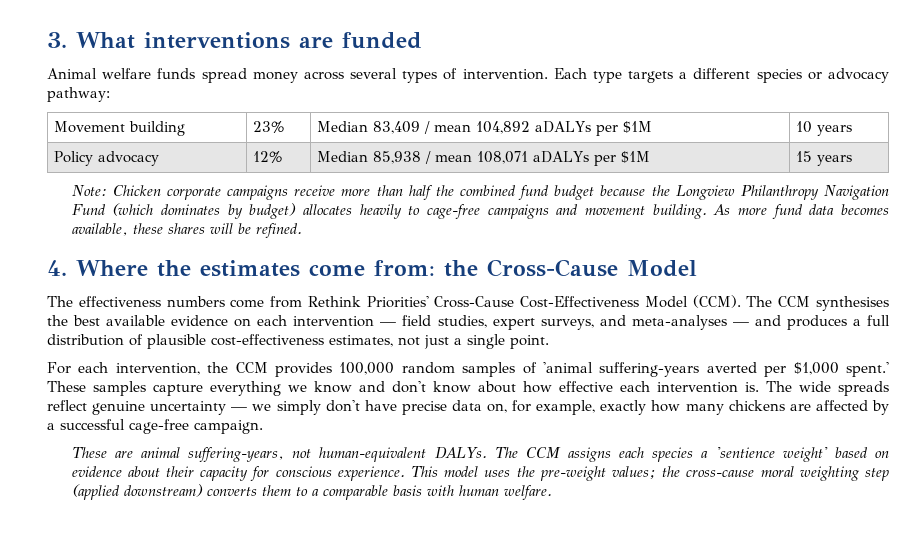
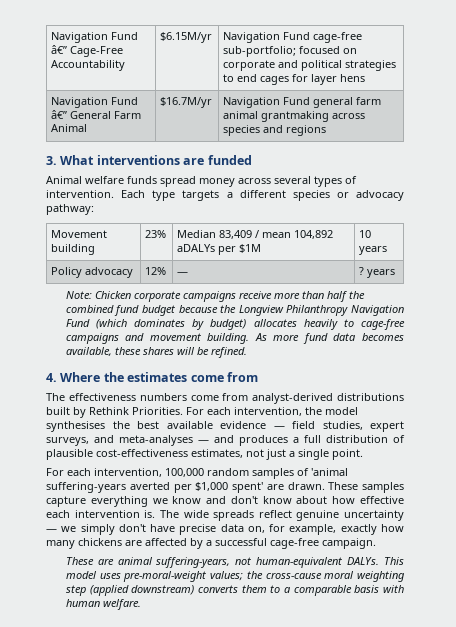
(47, 40) none -> [50,32,138,43] [50,45,123,57] [50,60,125,71] [159,32,212,43] [222,32,362,43] [222,46,357,57] [222,60,396,71] [222,74,365,85] [50,97,138,108] [50,110,141,119] [50,124,87,132] [159,97,212,108] [222,97,381,108] [222,111,365,122] [222,125,326,136] Navigation Fund â€” Cage-Free Accountability | $6.15M/yr | Navigation Fund cage-free sub-portfolio; focused on corporate and political strategies to end cages for layer hens // Navigation Fund â€” General Farm Animal | $16.7M/yr | Navigation Fund general farm animal grantmaking across species and regions //
[317,151,651,166] [796,151,813,162] Median 85,938 / mean 108,071 aDALYs per $1M | 15 -> [176,272,188,275] [358,267,364,275] — | ?
[374,259,697,277] from: the Cross-Cause Model -> [226,372,258,382] from
[307,295,811,308] Rethink Priorities' Cross-Cause Cost-Effectiveness Model (CCM). The CCM -> [252,393,404,404] [46,407,358,418] analyst-derived distributions built by Rethink Priorities. For each intervention, the model
[234,315,375,327] on each intervention -> (266, 425) none
[207,362,332,377] the CCM provides -> (162, 472) none
[845,362,889,377] spent.' -> [232,482,325,493] spent' are drawn.
[494,447,889,462] [71,466,405,481] The CCM assigns each species a 'sentience weight' based on evidence about their capacity for conscious experience. -> (380, 561) none
[516,466,606,481] the pre-weight -> [123,571,207,582] pre-moral-weight

